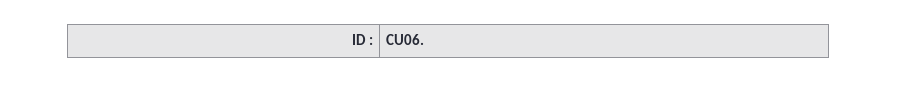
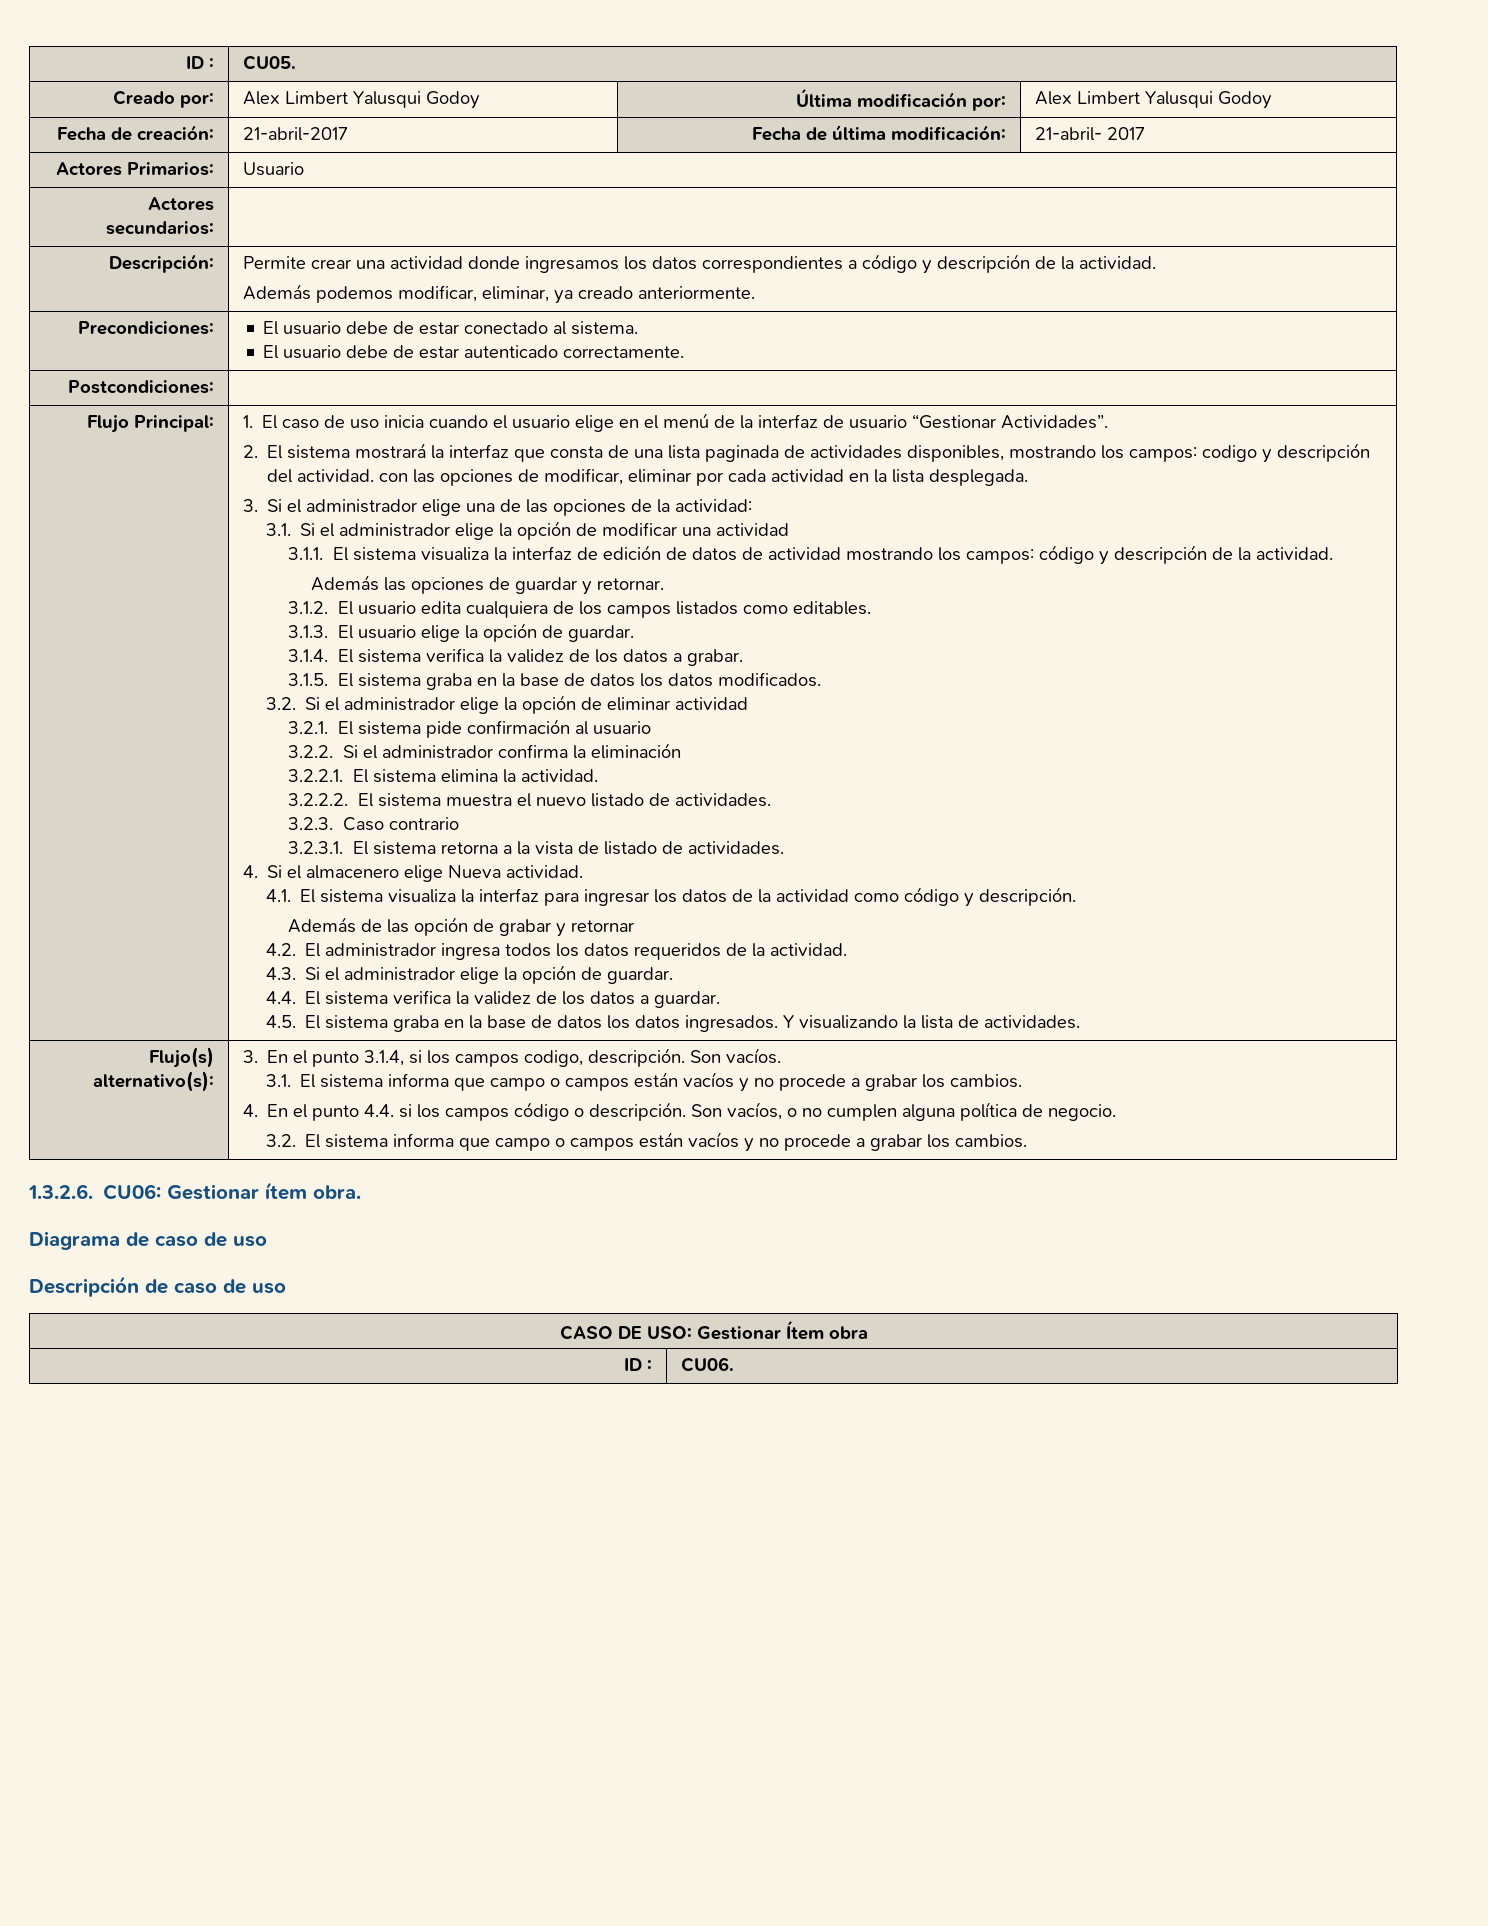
[352,34,374,45] ID : -> [185,56,214,69] [243,55,297,70] [112,90,214,108] [243,91,481,109] [795,88,1006,111] [1035,91,1273,109] [56,125,214,141] [243,127,349,141] [751,125,1006,141] [1035,127,1146,141] [55,162,214,176] [243,162,305,176] [147,197,214,211] [105,221,214,235] [108,254,214,273] [243,254,1157,274] [243,284,756,304] [77,321,214,335] [263,321,639,335] [263,345,685,359] [67,380,214,394] [86,415,214,433] [243,413,1109,432] [243,443,1371,463] [267,468,1029,486] [243,499,753,516] [265,521,790,540] [288,545,1333,565] [311,575,665,595] [288,601,871,618] [288,623,634,642] [288,648,743,666] [288,672,821,690] [265,695,749,714] [288,719,651,738] [288,743,681,759] [288,769,598,783] [288,793,771,807] [288,817,459,831] [288,841,784,855] [243,865,584,882] [265,887,1077,907] [288,917,635,937] [265,943,848,960] [265,965,674,984] [265,990,721,1008] [265,1015,1081,1032] [148,1047,214,1068] [92,1071,214,1092] [243,1048,782,1067] [265,1072,1023,1092] [243,1102,1117,1121] [265,1132,1028,1152] [28,1182,362,1200] [29,1231,267,1250] [29,1276,286,1297] [559,1320,868,1340] [623,1358,652,1371] ID : | CU05. // Creado por: | Alex Limbert Yalusqui Godoy | Última modificación por: | Alex Limbert Yalusqui Godoy // Fecha de creación: | 21-abril-2017 | Fecha de última modificación: | 21-abril- 2017 // Actores Primarios: | Usuario // Actores secundarios: | // Descripción: | Permite crear una actividad donde ingresamos los datos correspondientes a código y descripción de la actividad. // Además podemos modificar, eliminar, ya creado anteriormente. // Precondiciones: | El usuario debe de estar conectado al sistema. // El usuario debe de estar autenticado correctamente. // Postcondiciones: | // Flujo Principal: | 1. El caso de uso inicia cuando el usuario elige en el menú de la interfaz de usuario “Gestionar Actividades”. // 2. El sistema mostrará la interfaz que consta de una lista paginada de actividades disponibles, mostrando los campos: codigo y descripción del actividad. con las opciones de modificar, eliminar por cada actividad en la lista desplegada. // 3. Si el administrador elige una de las opciones de la actividad: // 3.1. Si el administrador elige la opción de modificar una actividad // 3.1.1. El sistema visualiza la interfaz de edición de datos de actividad mostrando los campos: código y descripción de la actividad. // Además las opciones de guardar y retornar. // 3.1.2. El usuario edita cualquiera de los campos listados como editables. // 3.1.3. El usuario elige la opción de guardar. // 3.1.4. El sistema verifica la validez de los datos a grabar. // 3.1.5. El sistema graba en la base de datos los datos modificados. // 3.2. Si el administrador elige la opción de eliminar actividad // 3.2.1. El sistema pide confirmación al usuario // 3.2.2. Si el administrador confirma la eliminación // 3.2.2.1. El sistema elimina la actividad. // 3.2.2.2. El sistema muestra el nuevo listado de actividades. // 3.2.3. Caso contrario // 3.2.3.1. El sistema retorna a la vista de listado de actividades. // 4. Si el almacenero elige Nueva actividad. // 4.1. El sistema visualiza la interfaz para ingresar los datos de la actividad como código y descripción. // Además de las opción de grabar y retornar // 4.2. El administrador ingresa todos los datos requeridos de la actividad. // 4.3. Si el administrador elige la opción de guardar. // 4.4. El sistema verifica la validez de los datos a guardar. // 4.5. El sistema graba en la base de datos los datos ingresados. Y visualizando la lista de actividades. // Flujo(s) alternativo(s): | 3. En el punto 3.1.4, si los campos codigo, descripción. Son vacíos. // 3.1. El sistema informa que campo o campos están vacíos y no procede a grabar los cambios. // 4. En el punto 4.4. si los campos código o descripción. Son vacíos, o no cumplen alguna política de negocio. // 3.2. El sistema informa que campo o campos están vacíos y no procede a grabar los cambios. // 1.3.2.6. CU06: Gestionar ítem obra. // Diagrama de caso de uso // Descripción de caso de uso // CASO DE USO: Gestionar Ítem obra // ID :

